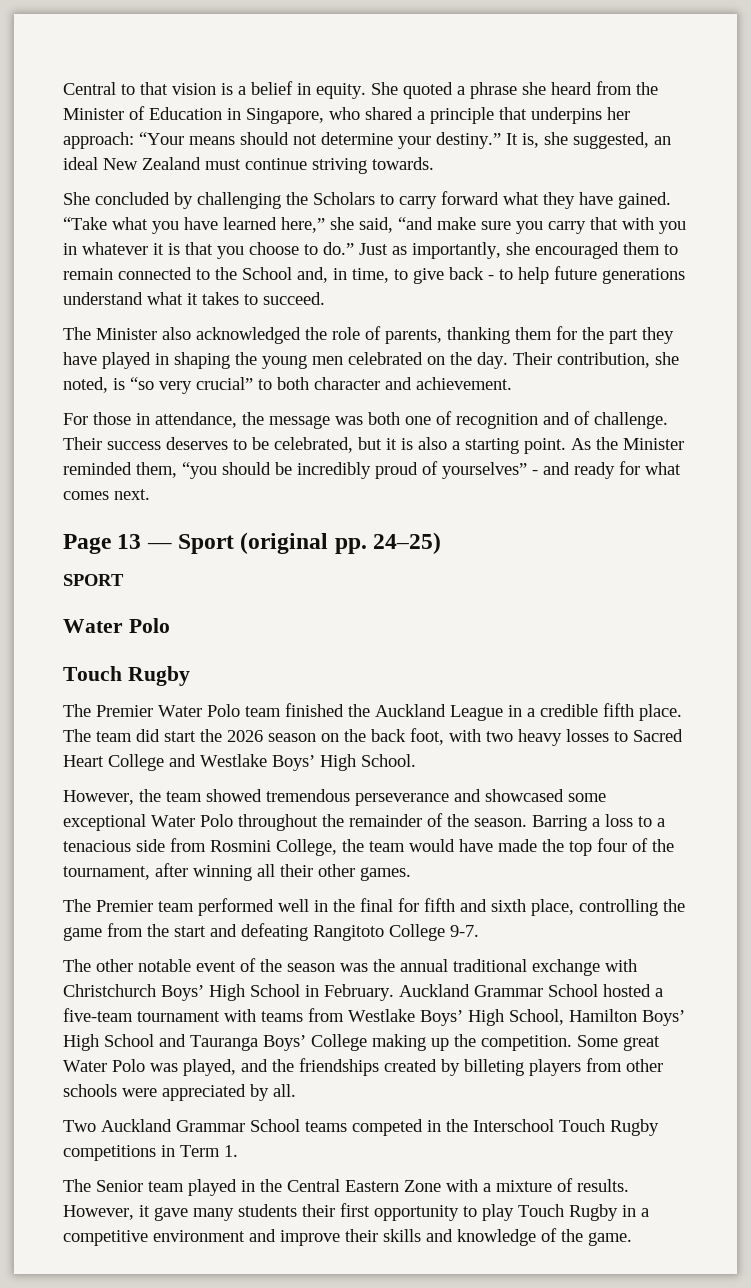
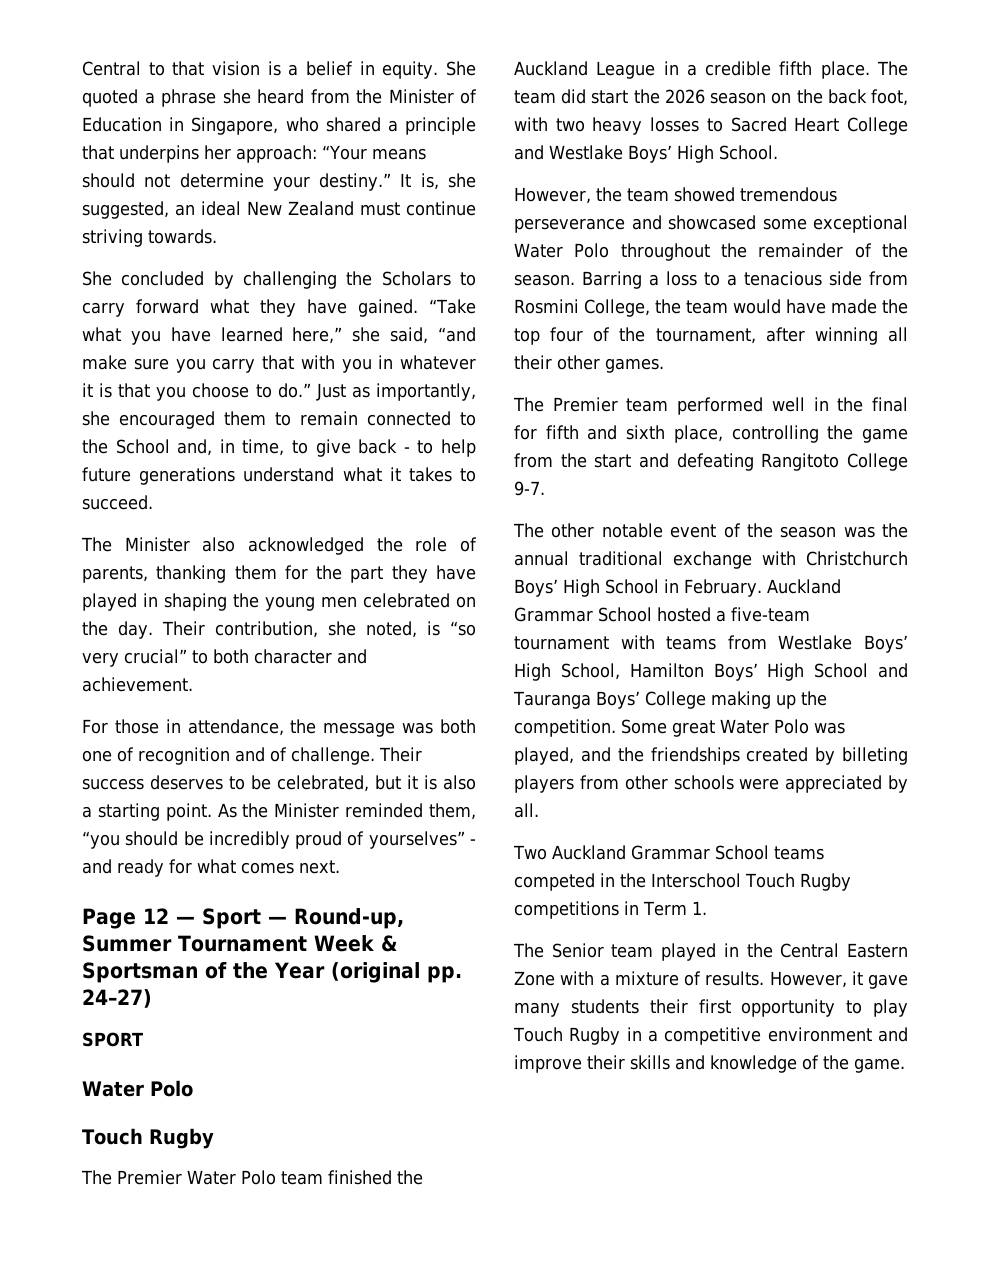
[117,534,142,549] 13 -> [143,908,169,924] 12
(235, 544) none -> [268,908,404,929] [82,935,397,952] [82,962,325,983] — Round-up, Summer Tournament Week & Sportsman of the Year
[373,532,442,554] 24–25) -> [82,989,152,1008] 24–27)

